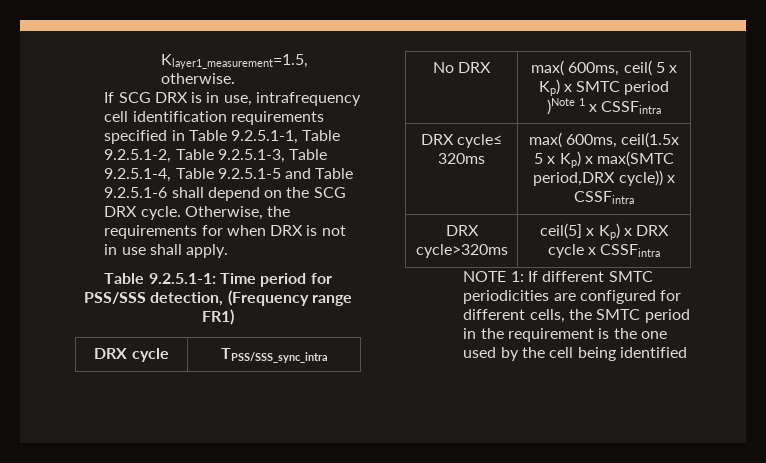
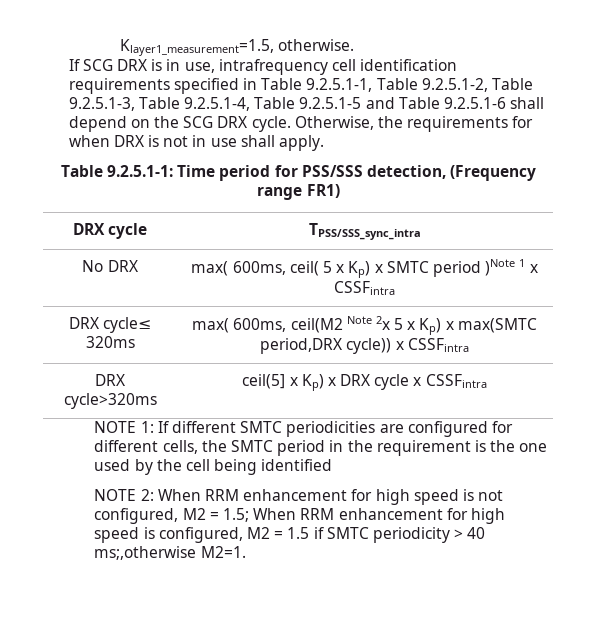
[621,132,680,148] ceil(1.5x -> [290,316,390,333] ceil(M2 Note 2x
(687, 352) none -> [94,489,504,505] [94,508,505,524] [94,527,486,543] [94,546,246,560] // NOTE 2: When RRM enhancement for high speed is not configured, M2 = 1.5; When RRM enhancement for high speed is configured, M2 = 1.5 if SMTC periodicity > 40 ms;,otherwise M2=1.

